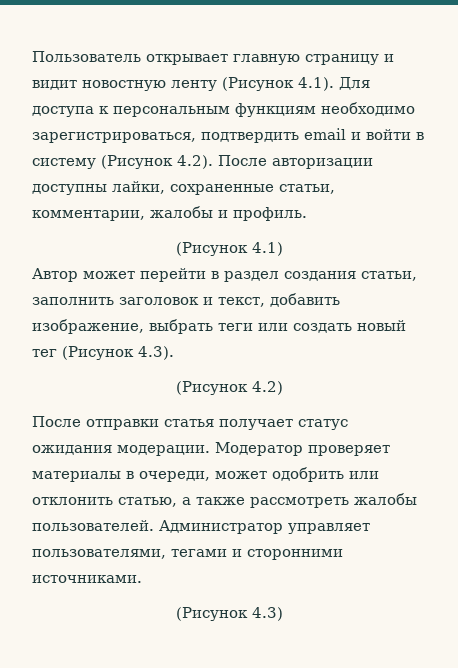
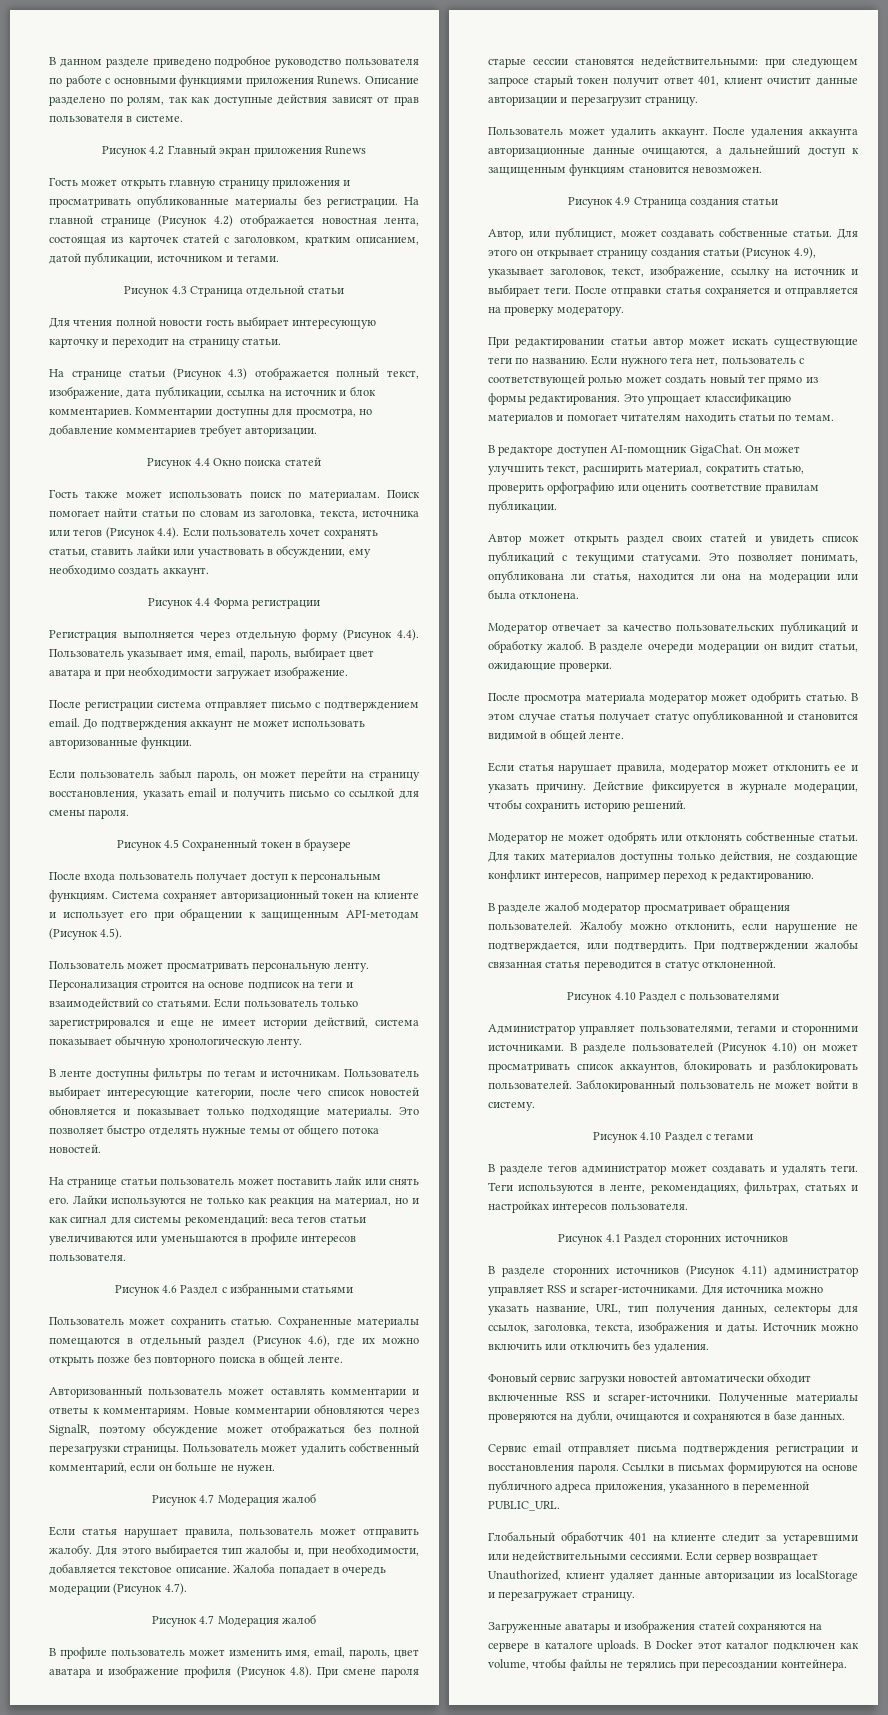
[32,51,394,65] [32,77,370,91] [32,102,415,117] [32,128,424,143] [32,155,373,169] [32,181,335,195] [32,206,307,221] [175,242,283,256] [32,268,417,282] [32,293,340,307] [32,319,406,334] [32,346,174,360] [175,381,283,395] [32,416,348,430] [32,442,390,456] [32,467,379,482] [32,493,417,508] [32,520,154,531] Пользователь открывает главную страницу и видит новостную ленту (Рисунок 4.1). Для доступа к персональным функциям необходимо зарегистрироваться, подтвердить email и войти в систему (Рисунок 4.2). После авторизации доступны лайки, сохраненные статьи, комментарии, жалобы и профиль. // (Рисунок 4.1) // Автор может перейти в раздел создания статьи, заполнить заголовок и текст, добавить изображение, выбрать теги или создать новый тег (Рисунок 4.3). // (Рисунок 4.2) // После отправки статья получает статус ожидания модерации. Модератор проверяет материалы в очереди, может одобрить или отклонить статью, а также рассмотреть жалобы пользователей. -> [49,55,419,68] [49,74,419,87] [49,94,419,106] [49,115,183,122] [102,145,366,157] [49,178,351,189] [49,195,419,208] [49,214,419,227] [49,234,419,246] [49,252,279,265] [124,285,344,297] [49,316,377,329] [49,338,281,348] [49,367,419,380] [49,386,376,399] [49,407,372,418] [49,424,318,437] [147,457,321,469] [49,490,420,501] [49,508,419,519] [49,527,378,539] [49,545,371,558] [49,564,209,577] [147,598,321,609] [49,629,419,641] [49,647,375,660] [49,666,348,679] [49,700,419,711] [49,718,366,730] [49,737,193,749] [49,768,420,781] [49,788,419,800] [49,809,130,819] [116,838,352,851] [49,872,382,883] [49,890,419,902] [49,908,419,921] [49,928,123,940] [49,961,369,972] [49,980,353,991] [49,998,358,1009] [49,1017,419,1029] [49,1035,303,1048] [49,1068,419,1080] [49,1086,419,1099] [49,1105,419,1118] [49,1124,379,1137] [49,1144,101,1153] [49,1176,419,1188] [49,1195,419,1207] [49,1214,366,1226] [49,1233,356,1245] [49,1254,126,1261] [114,1283,354,1296] [49,1317,419,1328] [49,1335,419,1347] [49,1353,343,1366] [49,1386,419,1398] [49,1404,419,1417] [49,1423,419,1436] [49,1442,419,1455] [49,1461,275,1474] [151,1493,317,1506] [49,1526,419,1538] [49,1544,419,1557] [49,1563,387,1576] [49,1583,187,1595] [151,1614,317,1627] [49,1647,419,1659] [49,1665,419,1678] [488,56,858,68] [488,75,858,87] [488,96,699,106] [488,127,858,138] [488,145,859,157] [488,164,763,176] [567,197,779,208] [488,227,858,240] [488,247,816,259] [488,265,858,278] [488,284,858,297] [488,306,624,316] [488,337,858,348] [488,355,804,367] [488,374,818,386] [488,393,791,405] [488,414,834,424] [488,444,801,456] [488,465,804,475] [488,482,819,494] [488,500,557,513] [488,533,859,545] [488,551,858,564] [488,570,858,583] [488,589,580,599] [488,621,858,634] [488,640,858,653] [488,662,613,672] [488,691,858,704] [488,710,858,723] [488,729,625,741] [488,762,858,774] [488,781,858,793] [488,799,687,812] [488,831,858,844] [488,851,858,863] [488,870,814,882] [488,901,790,914] [488,920,858,933] [488,939,858,952] [488,959,776,971] [567,992,779,1003] В данном разделе приведено подробное руководство пользователя по работе с основными функциями приложения Runews. Описание разделено по ролям, так как доступные действия зависят от прав пользователя в системе. // Рисунок 4.2 Главный экран приложения Runews // Гость может открыть главную страницу приложения и просматривать опубликованные материалы без регистрации. На главной странице (Рисунок 4.2) отображается новостная лента, состоящая из карточек статей с заголовком, кратким описанием, датой публикации, источником и тегами. // Рисунок 4.3 Страница отдельной статьи // Для чтения полной новости гость выбирает интересующую карточку и переходит на страницу статьи. // На странице статьи (Рисунок 4.3) отображается полный текст, изображение, дата публикации, ссылка на источник и блок комментариев. Комментарии доступны для просмотра, но добавление комментариев требует авторизации. // Рисунок 4.4 Окно поиска статей // Гость также может использовать поиск по материалам. Поиск помогает найти статьи по словам из заголовка, текста, источника или тегов (Рисунок 4.4). Если пользователь хочет сохранять статьи, ставить лайки или участвовать в обсуждении, ему необходимо создать аккаунт. // Рисунок 4.4 Форма регистрации // Регистрация выполняется через отдельную форму (Рисунок 4.4). Пользователь указывает имя, email, пароль, выбирает цвет аватара и при необходимости загружает изображение. // После регистрации система отправляет письмо с подтверждением email. До подтверждения аккаунт не может использовать авторизованные функции. // Если пользователь забыл пароль, он может перейти на страницу восстановления, указать email и получить письмо со ссылкой для смены пароля. // Рисунок 4.5 Сохраненный токен в браузере // После входа пользователь получает доступ к персональным функциям. Система сохраняет авторизационный токен на клиенте и использует его при обращении к защищенным API-методам (Рисунок 4.5). // Пользователь может просматривать персональную ленту. Персонализация строится на основе подписок на теги и взаимодействий со статьями. Если пользователь только зарегистрировался и еще не имеет истории действий, система показывает обычную хронологическую ленту. // В ленте доступны фильтры по тегам и источникам. Пользователь выбирает интересующие категории, после чего список новостей обновляется и показывает только подходящие материалы. Это позволяет быстро отделять нужные темы от общего потока новостей. // На странице статьи пользователь может поставить лайк или снять его. Лайки используются не только как реакция на материал, но и как сигнал для системы рекомендаций: веса тегов статьи увеличиваются или уменьшаются в профиле интересов пользователя. // Рисунок 4.6 Раздел с избранными статьями // Пользователь может сохранить статью. Сохраненные материалы помещаются в отдельный раздел (Рисунок 4.6), где их можно открыть позже без повторного поиска в общей ленте. // Авторизованный пользователь может оставлять комментарии и ответы к комментариям. Новые комментарии обновляются через SignalR, поэтому обсуждение может отображаться без полной перезагрузки страницы. Пользователь может удалить собственный комментарий, если он больше не нужен. // Рисунок 4.7 Модерация жалоб // Если статья нарушает правила, пользователь может отправить жалобу. Для этого выбирается тип жалобы и, при необходимости, добавляется текстовое описание. Жалоба попадает в очередь модерации (Рисунок 4.7). // Рисунок 4.7 Модерация жалоб // В профиле пользователь может изменить имя, email, пароль, цвет аватара и изображение профиля (Рисунок 4.8). При смене пароля старые сессии становятся недействительными: при следующем запросе старый токен получит ответ 401, клиент очистит данные авторизации и перезагрузит страницу. // Пользователь может удалить аккаунт. После удаления аккаунта авторизационные данные очищаются, а дальнейший доступ к защищенным функциям становится невозможен. // Рисунок 4.9 Страница создания статьи // Автор, или публицист, может создавать собственные статьи. Для этого он открывает страницу создания статьи (Рисунок 4.9), указывает заголовок, текст, изображение, ссылку на источник и выбирает теги. После отправки статья сохраняется и отправляется на проверку модератору. // При редактировании статьи автор может искать существующие теги по названию. Если нужного тега нет, пользователь с соответствующей ролью может создать новый тег прямо из формы редактирования. Это упрощает классификацию материалов и помогает читателям находить статьи по темам. // В редакторе доступен AI-помощник GigaChat. Он может улучшить текст, расширить материал, сократить статью, проверить орфографию или оценить соответствие правилам публикации. // Автор может открыть раздел своих статей и увидеть список публикаций с текущими статусами. Это позволяет понимать, опубликована ли статья, находится ли она на модерации или была отклонена. // Модератор отвечает за качество пользовательских публикаций и обработку жалоб. В разделе очереди модерации он видит статьи, ожидающие проверки. // После просмотра материала модератор может одобрить статью. В этом случае статья получает статус опубликованной и становится видимой в общей ленте. // Если статья нарушает правила, модератор может отклонить ее и указать причину. Действие фиксируется в журнале модерации, чтобы сохранить историю решений. // Модератор не может одобрять или отклонять собственные статьи. Для таких материалов доступны только действия, не создающие конфликт интересов, например переход к редактированию. // В разделе жалоб модератор просматривает обращения пользователей. Жалобу можно отклонить, если нарушение не подтверждается, или подтвердить. При подтверждении жалобы связанная статья переводится в статус отклоненной. // Рисунок 4.10 Раздел с пользователями //
[175,607,283,621] // (Рисунок 4.3) -> [569,1042,858,1054] [488,1060,858,1073] [488,1079,858,1092] [488,1101,535,1111] [592,1132,754,1143] [488,1164,858,1175] [488,1182,858,1194] [488,1201,688,1213] [558,1234,788,1245] [488,1265,858,1277] [488,1284,824,1296] [488,1304,858,1315] [488,1321,858,1334] [488,1340,709,1353] [488,1372,811,1385] [488,1393,858,1404] [488,1410,845,1423] [488,1443,858,1455] [488,1462,858,1474] [488,1480,809,1493] [488,1501,560,1511] [488,1531,858,1544] [488,1551,818,1563] [488,1570,858,1582] [488,1591,635,1601] [488,1620,823,1633] [488,1640,859,1652] [488,1658,847,1671] В разделе пользователей (Рисунок 4.10) он может просматривать список аккаунтов, блокировать и разблокировать пользователей. Заблокированный пользователь не может войти в систему. // Рисунок 4.10 Раздел с тегами // В разделе тегов администратор может создавать и удалять теги. Теги используются в ленте, рекомендациях, фильтрах, статьях и настройках интересов пользователя. // Рисунок 4.1 Раздел сторонних источников // В разделе сторонних источников (Рисунок 4.11) администратор управляет RSS и scraper-источниками. Для источника можно указать название, URL, тип получения данных, селекторы для ссылок, заголовка, текста, изображения и даты. Источник можно включить или отключить без удаления. // Фоновый сервис загрузки новостей автоматически обходит включенные RSS и scraper-источники. Полученные материалы проверяются на дубли, очищаются и сохраняются в базе данных. // Сервис email отправляет письма подтверждения регистрации и восстановления пароля. Ссылки в письмах формируются на основе публичного адреса приложения, указанного в переменной PUBLIC_URL. // Глобальный обработчик 401 на клиенте следит за устаревшими или недействительными сессиями. Если сервер возвращает Unauthorized, клиент удаляет данные авторизации из localStorage и перезагружает страницу. // Загруженные аватары и изображения статей сохраняются на сервере в каталоге uploads. В Docker этот каталог подключен как volume, чтобы файлы не терялись при пересоздании контейнера.

